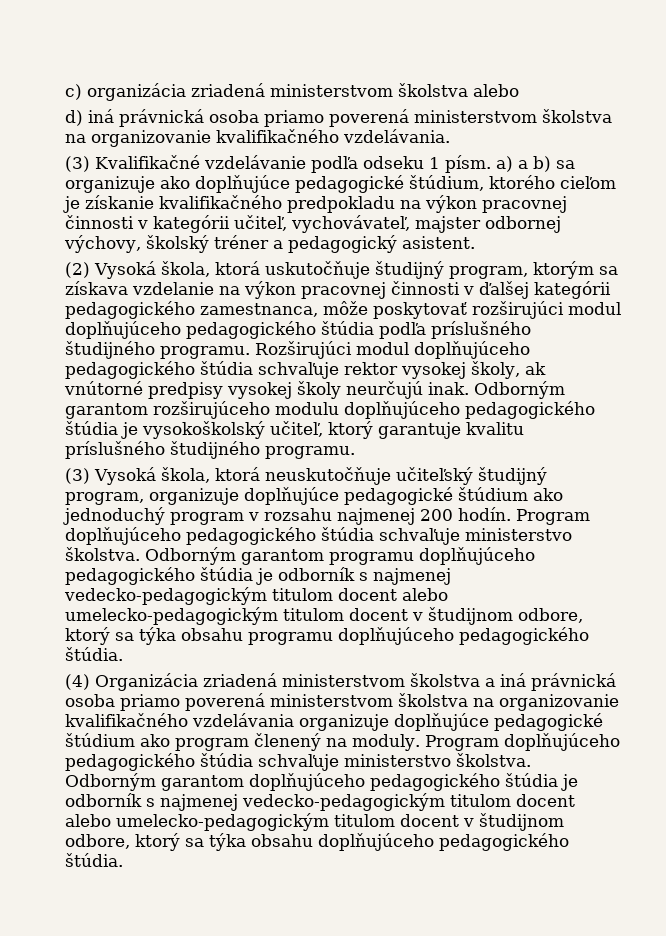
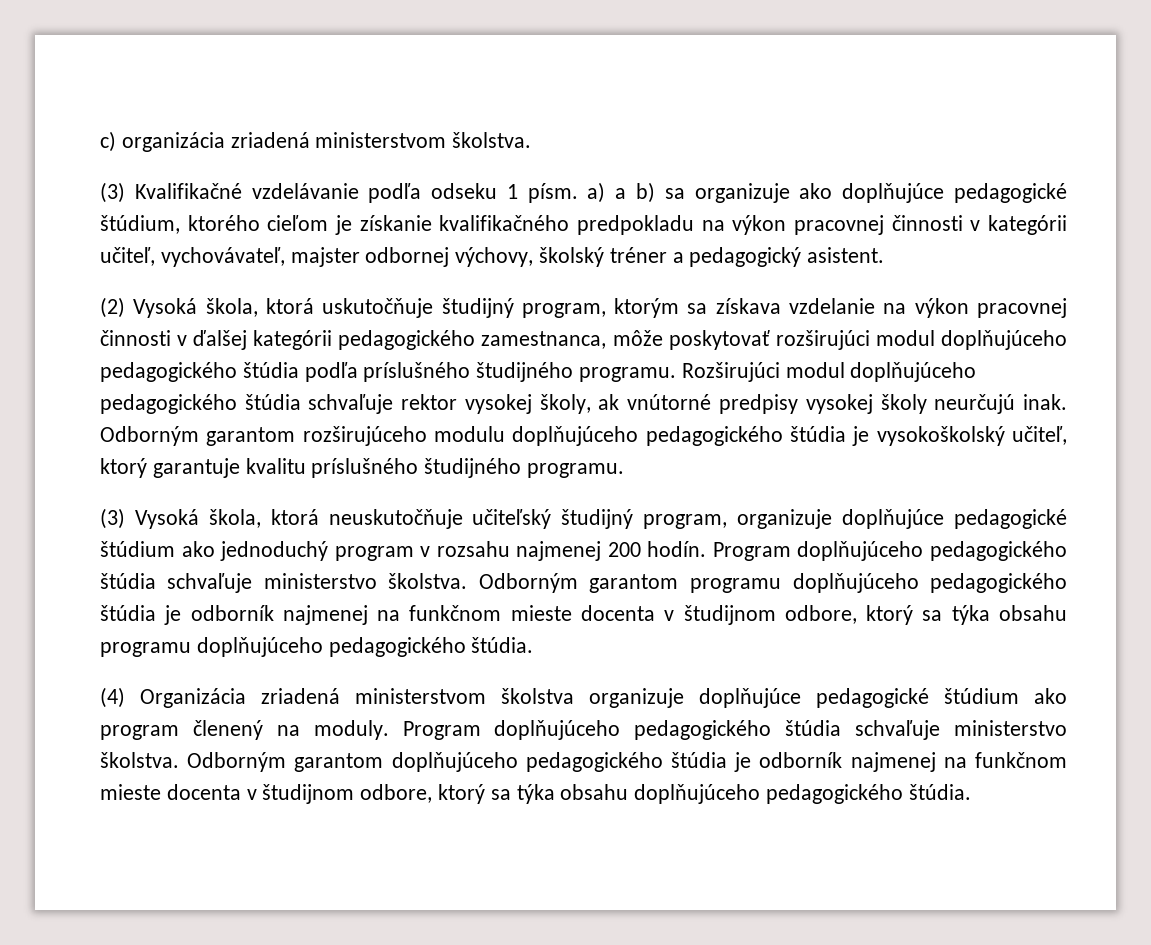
[397,83,519,97] [64,109,612,127] [64,129,450,147] školstva alebo // d) iná právnická osoba priamo poverená ministerstvom školstva na organizovanie kvalifikačného vzdelávania. -> [452,132,532,148] školstva.
[358,568,451,585] [63,587,448,605] [64,607,408,625] s najmenej vedecko-pedagogickým titulom docent alebo umelecko-pedagogickým titulom docent -> [282,605,655,625] najmenej na funkčnom mieste docenta
[484,673,616,691] [64,693,619,711] [64,713,294,727] a iná právnická osoba priamo poverená ministerstvom školstva na organizovanie kvalifikačného vzdelávania -> (574, 696) none
[145,793,575,811] [64,813,459,831] s najmenej vedecko-pedagogickým titulom docent alebo umelecko-pedagogickým titulom docent -> [850,752,1067,772] [99,784,241,800] najmenej na funkčnom mieste docenta

